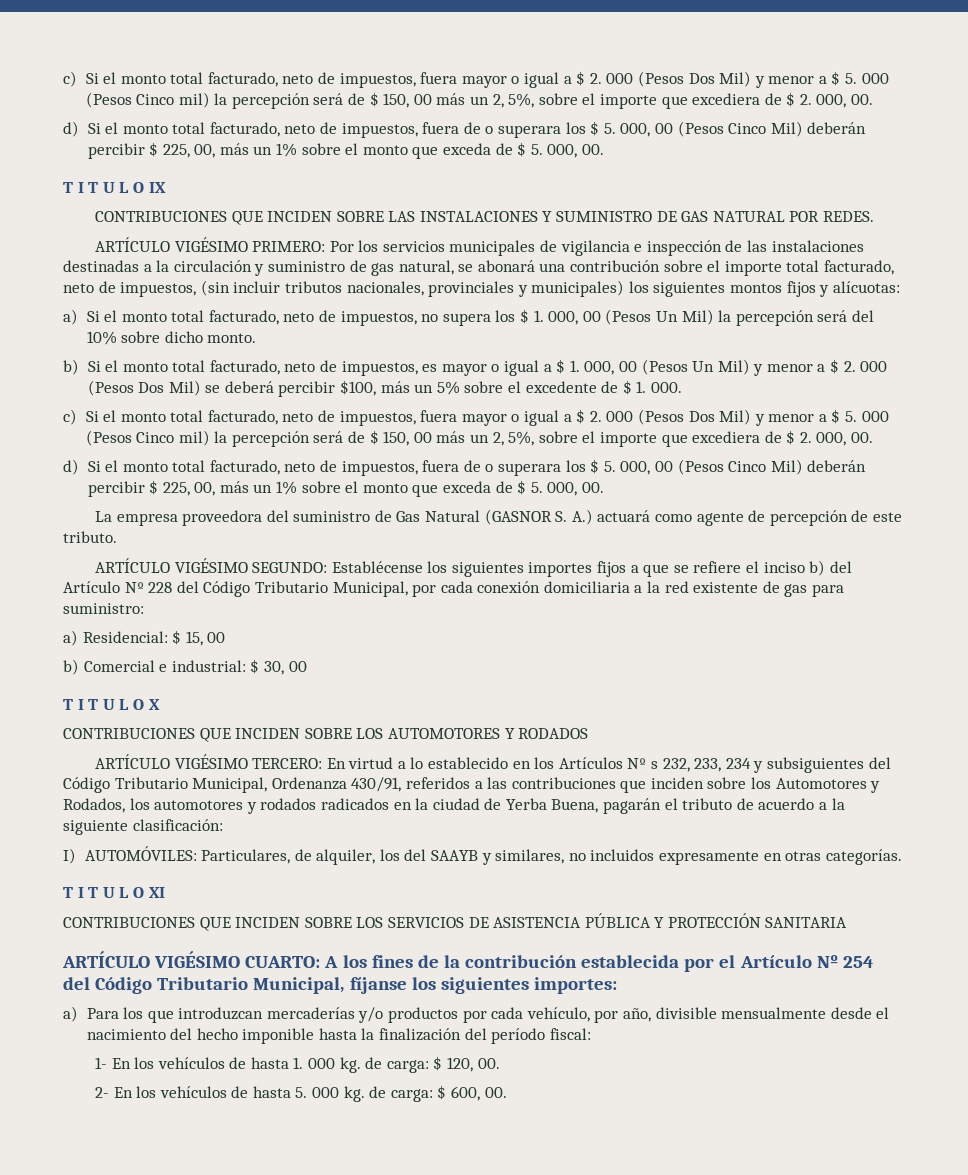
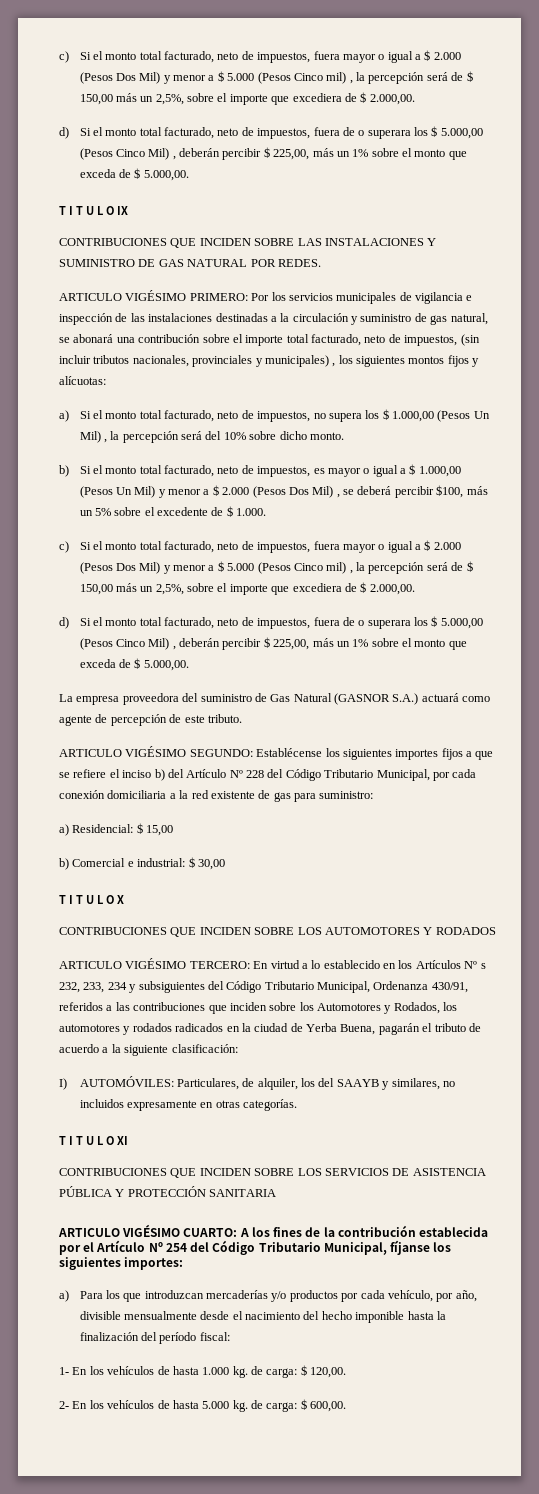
[589,71,889,88] [85,92,874,109] 2. 000 (Pesos Dos Mil) y menor a $ 5. 000 (Pesos Cinco mil) la percepción será de $ 150, 00 más un 2, 5%, sobre el importe que excediera de $ 2. 000, 00. -> [433,52,461,60] [79,71,473,84] [79,92,415,105] 2.000 (Pesos Dos Mil) y menor a $ 5.000 (Pesos Cinco mil) , la percepción será de $ 150,00 más un 2,5%, sobre el importe que excediera de $ 2.000,00.
[603,121,867,137] [87,142,216,159] 5. 000, 00 (Pesos Cinco Mil) deberán percibir $ 225, 00, -> [440,128,483,139] [79,147,310,160] 5.000,00 (Pesos Cinco Mil) , deberán percibir $ 225,00,
[530,144,604,158] 5. 000, 00. -> [143,170,189,181] 5.000,00.
[94,237,170,252] ARTÍCULO -> [59,293,122,301] ARTICULO
(625, 288) none -> [332,363,336,367] ,
[533,309,714,325] 1. 000, 00 (Pesos Un Mil) -> [392,410,490,422] [79,431,107,443] 1.000,00 (Pesos Un Mil) ,
[569,360,637,375] 1. 000, 00 -> [418,466,461,477] 1.000,00
[843,361,888,372] [87,380,201,396] 2. 000 (Pesos Dos Mil) -> [222,486,340,498] 2.000 (Pesos Dos Mil) ,
[636,381,682,393] 1. 000. -> [236,508,267,516] 1.000.
[589,409,889,426] [85,430,874,447] 2. 000 (Pesos Dos Mil) y menor a $ 5. 000 (Pesos Cinco mil) la percepción será de $ 150, 00 más un 2, 5%, sobre el importe que excediera de $ 2. 000, 00. -> [433,542,461,550] [79,561,473,574] [79,582,415,595] 2.000 (Pesos Dos Mil) y menor a $ 5.000 (Pesos Cinco mil) , la percepción será de $ 150,00 más un 2,5%, sobre el importe que excediera de $ 2.000,00.
[603,459,867,475] [87,480,216,497] 5. 000, 00 (Pesos Cinco Mil) deberán percibir $ 225, 00, -> [440,618,483,629] [79,637,310,650] 5.000,00 (Pesos Cinco Mil) , deberán percibir $ 225,00,
[530,482,604,496] 5. 000, 00. -> [143,660,189,671] 5.000,00.
[555,509,593,525] S. A.) -> [392,693,419,705] S.A.)
[94,558,170,573] ARTÍCULO -> [59,749,122,757] ARTICULO
[185,631,226,646] 15, 00 -> [146,825,174,836] 15,00
[263,661,307,675] 30, 00 -> [197,859,225,870] 30,00
[94,754,170,769] ARTÍCULO -> [59,961,122,969] ARTICULO
[62,951,150,968] ARTÍCULO -> [58,1228,120,1237] ARTICULO
[293,1056,500,1073] 1. 000 kg. de carga: $ 120, 00. -> [202,1365,347,1378] 1.000 kg. de carga: $ 120,00.
[295,1085,507,1102] 5. 000 kg. de carga: $ 600, 00. -> [202,1399,347,1412] 5.000 kg. de carga: $ 600,00.

